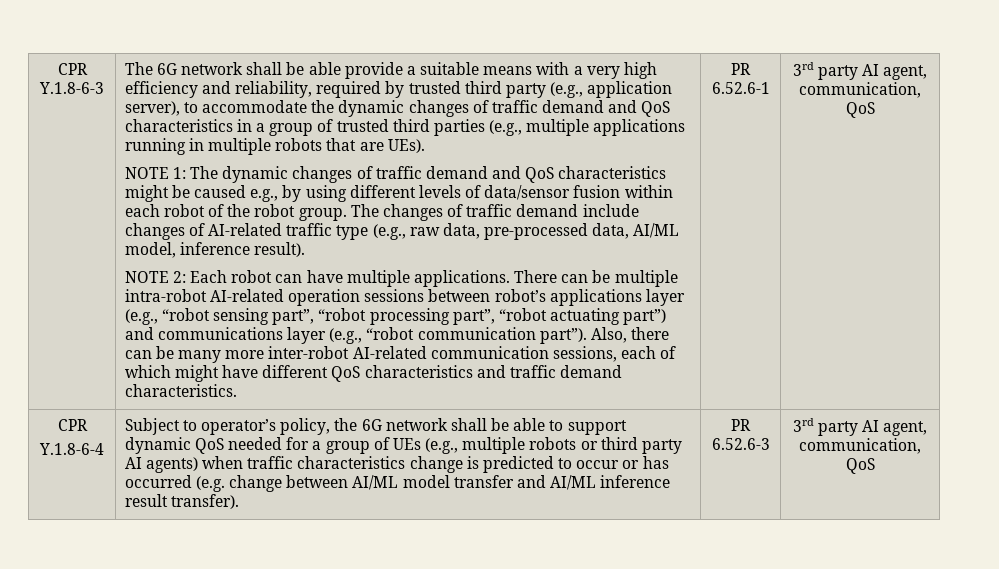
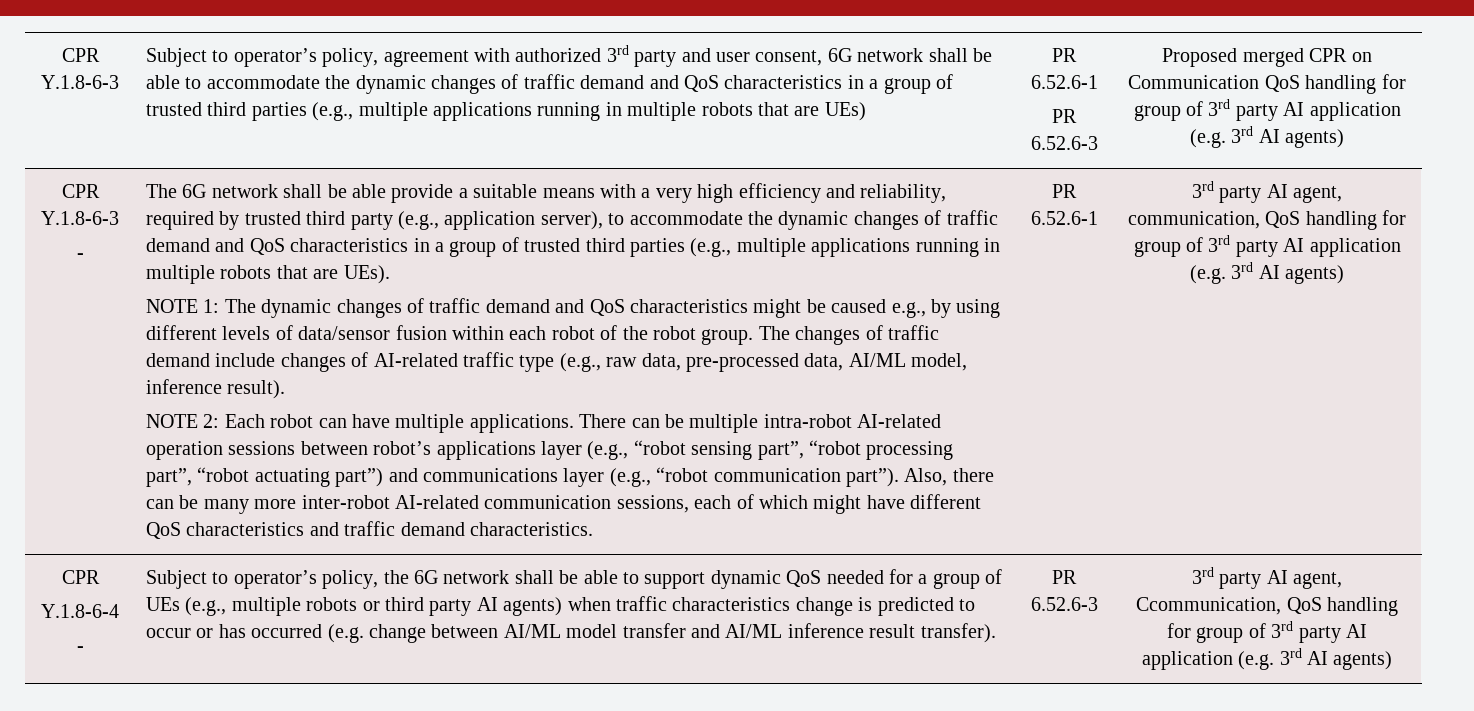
[57,63,88,75] [39,82,104,94] CPR Y.1.8-6-3 -> [61,48,100,62] [41,75,119,89] [145,45,992,67] [145,74,953,94] [145,102,866,121] [1052,48,1077,62] [1030,75,1098,89] [1052,109,1077,123] [1030,136,1098,150] [1162,48,1372,67] [1128,74,1406,94] [1133,99,1401,121] [1189,126,1345,148] [61,184,100,198] [41,211,119,225] [76,253,84,259] CPR Y.1.8-6-3 | Subject to operator’s policy, agreement with authorized 3rd party and user consent, 6G network shall be able to accommodate the dynamic changes of traffic demand and QoS characteristics in a group of trusted third parties (e.g., multiple applications running in multiple robots that are UEs) | PR 6.52.6-1 // PR 6.52.6-3 | Proposed merged CPR on Communication QoS handling for group of 3rd party AI application (e.g. 3rd AI agents) // CPR Y.1.8-6-3 // -
(875, 110) none -> [1305,210,1407,230] [1133,235,1401,257] [1189,262,1345,284] handling for group of 3rd party AI application (e.g. 3rd AI agents)
(104, 449) none -> [76,646,84,652] // -
[799,438,921,454] [845,458,875,474] communication, QoS -> [1136,597,1398,616] [1167,621,1367,643] [1141,648,1393,670] Ccommunication, QoS handling for group of 3rd party AI application (e.g. 3rd AI agents)

